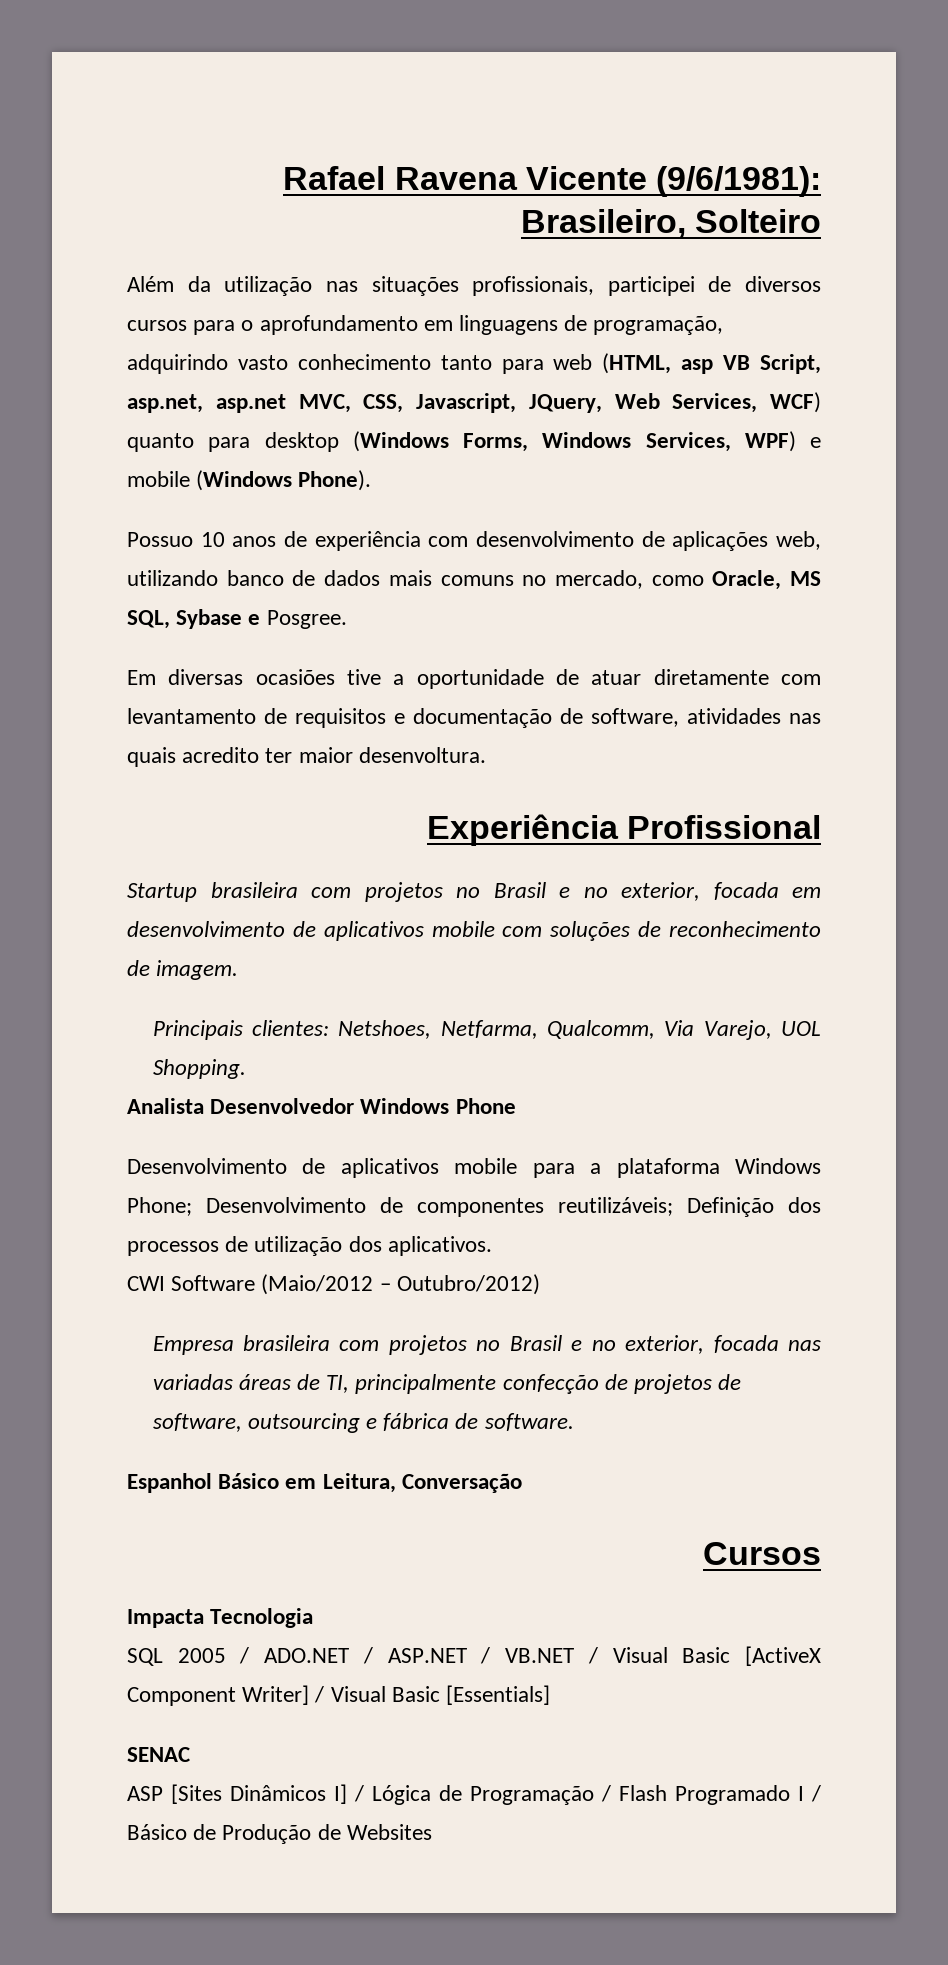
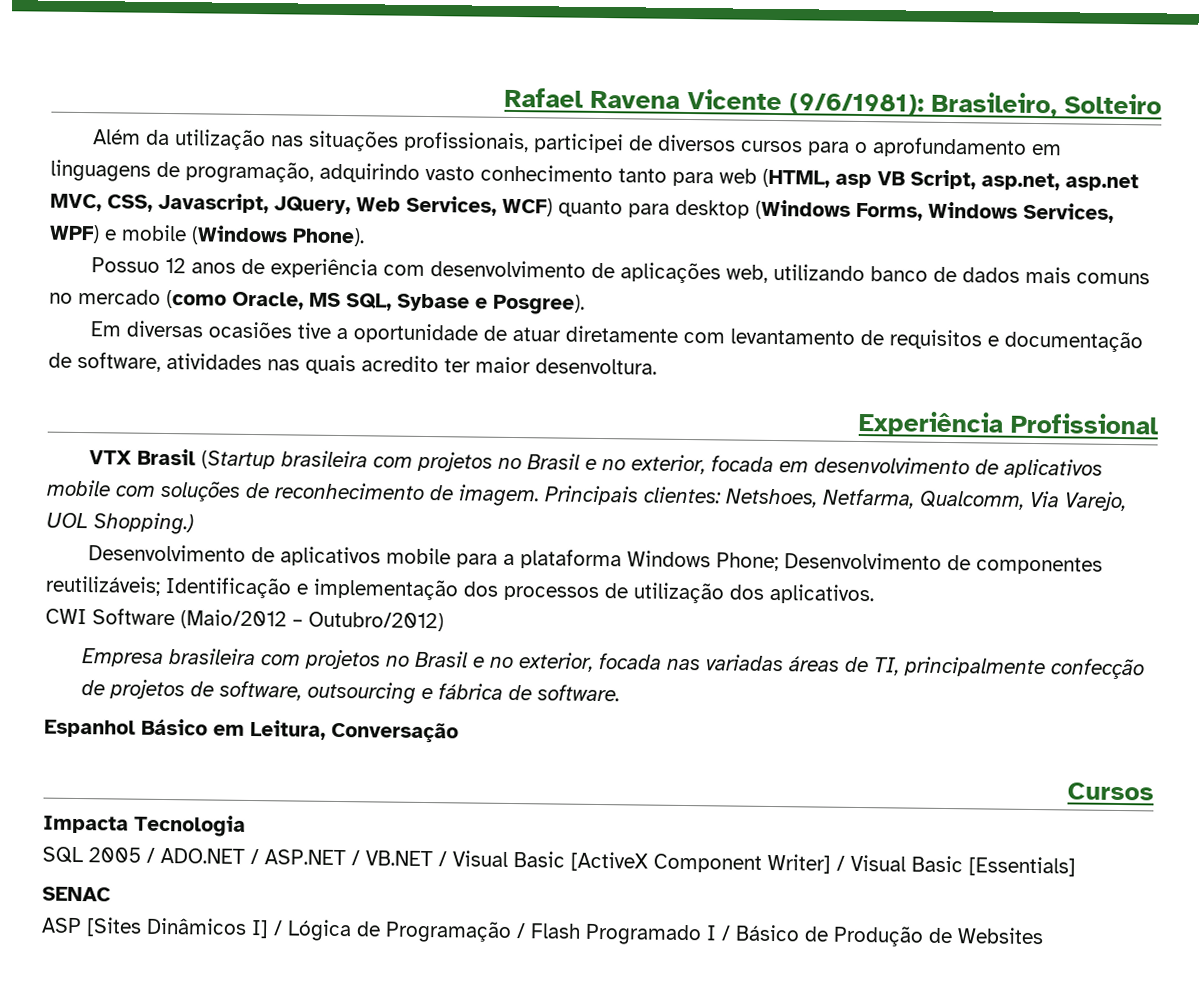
[200,532,225,547] 10 -> [164,257,186,274] 12
[554,570,704,589] mercado, como -> [78,288,227,309] mercado (como
[266,610,347,629] Posgree. -> [493,293,585,315] Posgree).
[127,883,197,902] Startup -> [88,448,276,470] VTX Brasil (Startup
(239, 970) // -> (540, 495) none
[152,1059,246,1079] [127,1098,516,1114] Shopping. // Analista Desenvolvedor Windows Phone -> [93,512,194,535] Shopping.)
[687,1197,774,1217] Definição -> [165,577,459,601] Identificação e implementação

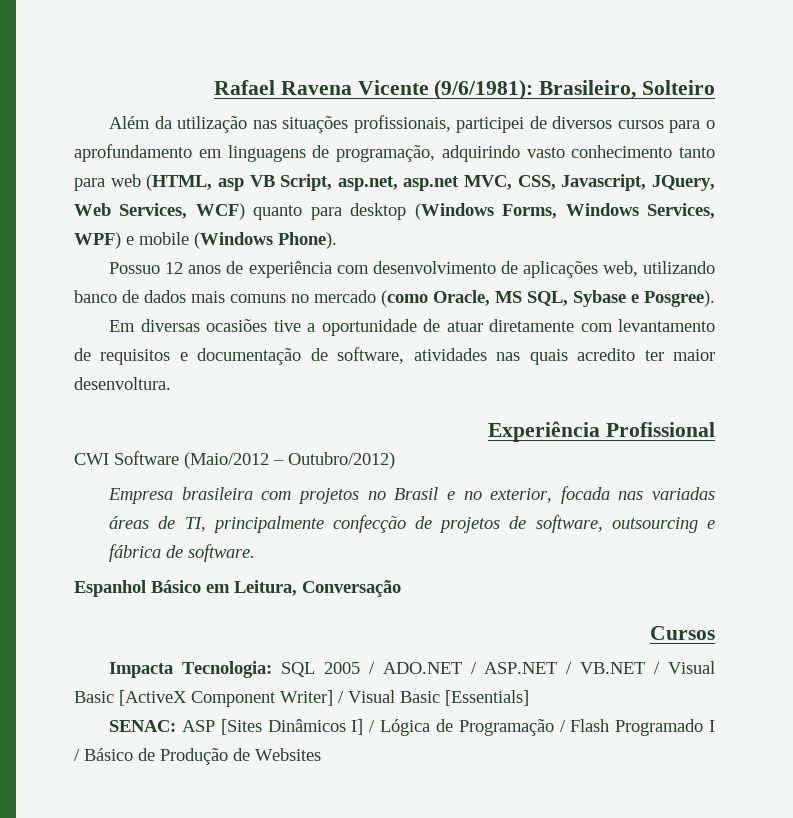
[88,448,1103,479] [46,479,1127,512] [46,512,194,535] [87,544,1103,575] [45,575,875,605] // VTX Brasil (Startup brasileira com projetos no Brasil e no exterior, focada em desenvolvimento de aplicativos mobile com soluções de reconhecimento de imagem. Principais clientes: Netshoes, Netfarma, Qualcomm, Via Varejo, UOL Shopping.) // Desenvolvimento de aplicativos mobile para a plataforma Windows Phone; Desenvolvimento de componentes reutilizáveis; Identificação e implementação dos processos de utilização dos aplicativos. -> (715, 429) none
[134,814,246,837] Tecnologia // -> [182,661,273,678] Tecnologia:
[42,886,111,902] SENAC // -> [109,720,177,732] SENAC:

